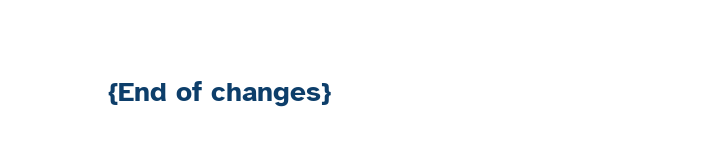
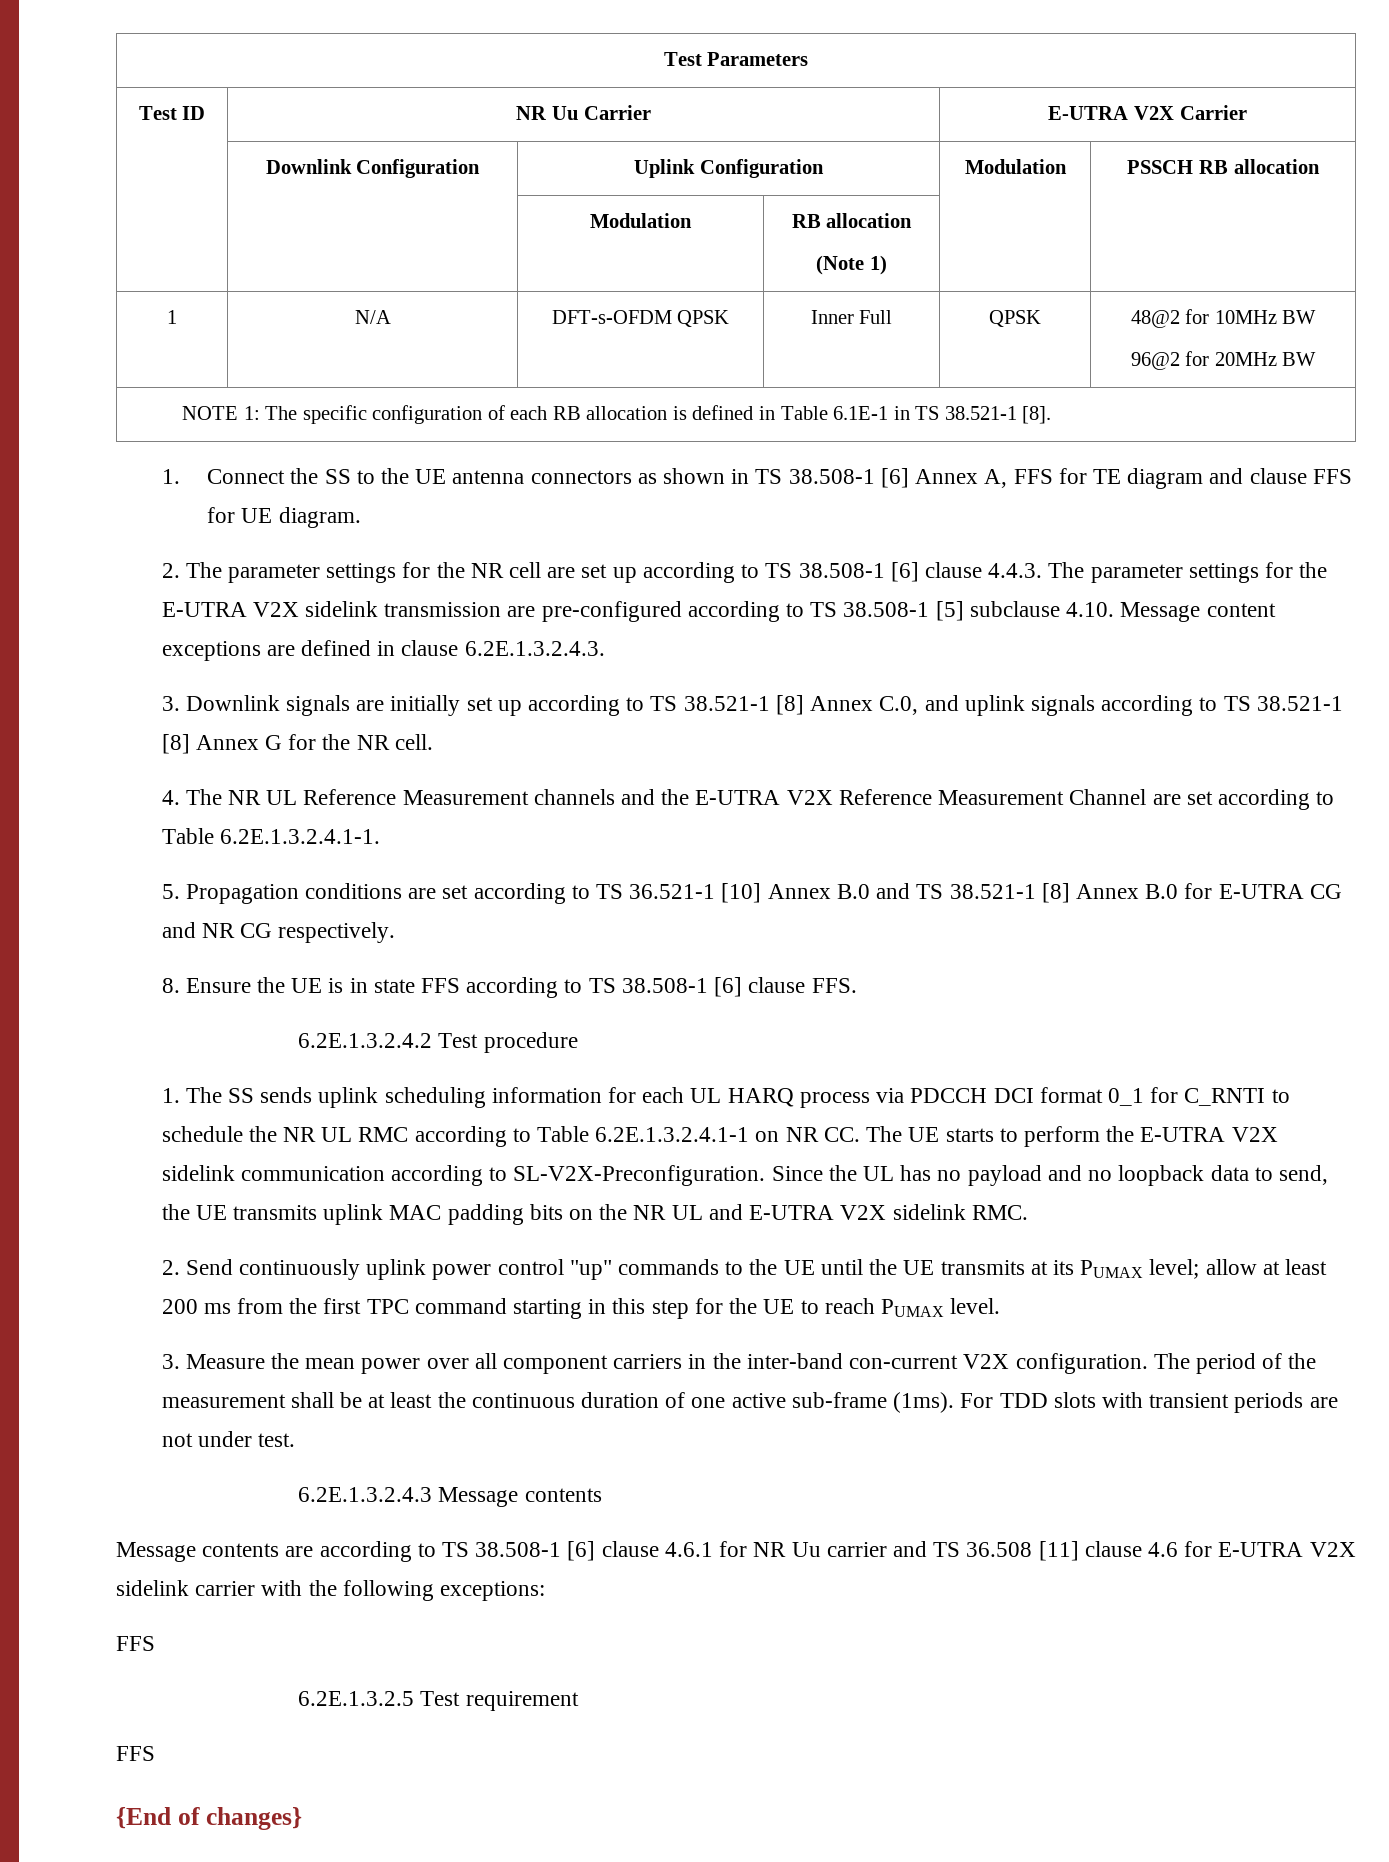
(108, 94) none -> [663,52,809,66] [138,106,206,120] [516,105,651,120] [1048,105,1247,120] [265,159,481,178] [634,159,824,178] [964,159,1067,174] [1127,159,1320,174] [590,213,692,228] [791,213,913,228] [816,255,887,275] [167,310,177,324] [354,310,391,324] [551,310,730,327] [810,310,893,324] [989,310,1041,327] [1130,309,1317,328] [1130,351,1317,370] [182,405,1052,424] [161,468,1352,489] [207,507,361,528] [161,562,1328,583] [161,601,1276,622] [161,640,605,661] [161,695,1343,716] [161,734,433,754] [161,789,1335,810] [161,828,380,844] [161,883,1342,904] [161,922,396,943] [161,977,857,998] [298,1032,578,1053] [161,1087,1290,1108] [161,1126,1278,1147] [161,1165,1328,1186] [161,1204,1028,1225] [161,1259,1327,1280] [161,1298,1001,1319] [161,1353,1317,1374] [161,1392,1338,1413] [161,1431,295,1447] [298,1487,602,1507] [116,1541,1356,1562] [116,1580,546,1601] [116,1636,155,1651] [298,1691,579,1711] [116,1746,155,1761] Test Parameters // Test ID | NR Uu Carrier | E-UTRA V2X Carrier // | Downlink Configuration | Uplink Configuration | Modulation | PSSCH RB allocation // | | Modulation | RB allocation // (Note 1) | | // 1 | N/A | DFT-s-OFDM QPSK | Inner Full | QPSK | 48@2 for 10MHz BW // 96@2 for 20MHz BW // NOTE 1: The specific configuration of each RB allocation is defined in Table 6.1E-1 in TS 38.521-1 [8]. // 1. Connect the SS to the UE antenna connectors as shown in TS 38.508-1 [6] Annex A, FFS for TE diagram and clause FFS for UE diagram. // 2. The parameter settings for the NR cell are set up according to TS 38.508-1 [6] clause 4.4.3. The parameter settings for the E-UTRA V2X sidelink transmission are pre-configured according to TS 38.508-1 [5] subclause 4.10. Message content exceptions are defined in clause 6.2E.1.3.2.4.3. // 3. Downlink signals are initially set up according to TS 38.521-1 [8] Annex C.0, and uplink signals according to TS 38.521-1 [8] Annex G for the NR cell. // 4. The NR UL Reference Measurement channels and the E-UTRA V2X Reference Measurement Channel are set according to Table 6.2E.1.3.2.4.1-1. // 5. Propagation conditions are set according to TS 36.521-1 [10] Annex B.0 and TS 38.521-1 [8] Annex B.0 for E-UTRA CG and NR CG respectively. // 8. Ensure the UE is in state FFS according to TS 38.508-1 [6] clause FFS. // 6.2E.1.3.2.4.2 Test procedure // 1. The SS sends uplink scheduling information for each UL HARQ process via PDCCH DCI format 0_1 for C_RNTI to schedule the NR UL RMC according to Table 6.2E.1.3.2.4.1-1 on NR CC. The UE starts to perform the E-UTRA V2X sidelink communication according to SL-V2X-Preconfiguration. Since the UL has no payload and no loopback data to send, the UE transmits uplink MAC padding bits on the NR UL and E-UTRA V2X sidelink RMC. // 2. Send continuously uplink power control "up" commands to the UE until the UE transmits at its PUMAX level; allow at least 200 ms from the first TPC command starting in this step for the UE to reach PUMAX level. // 3. Measure the mean power over all component carriers in the inter-band con-current V2X configuration. The period of the measurement shall be at least the continuous duration of one active sub-frame (1ms). For TDD slots with transient periods are not under test. // 6.2E.1.3.2.4.3 Message contents // Message contents are according to TS 38.508-1 [6] clause 4.6.1 for NR Uu carrier and TS 36.508 [11] clause 4.6 for E-UTRA V2X sidelink carrier with the following exceptions: // FFS // 6.2E.1.3.2.5 Test requirement // FFS //

